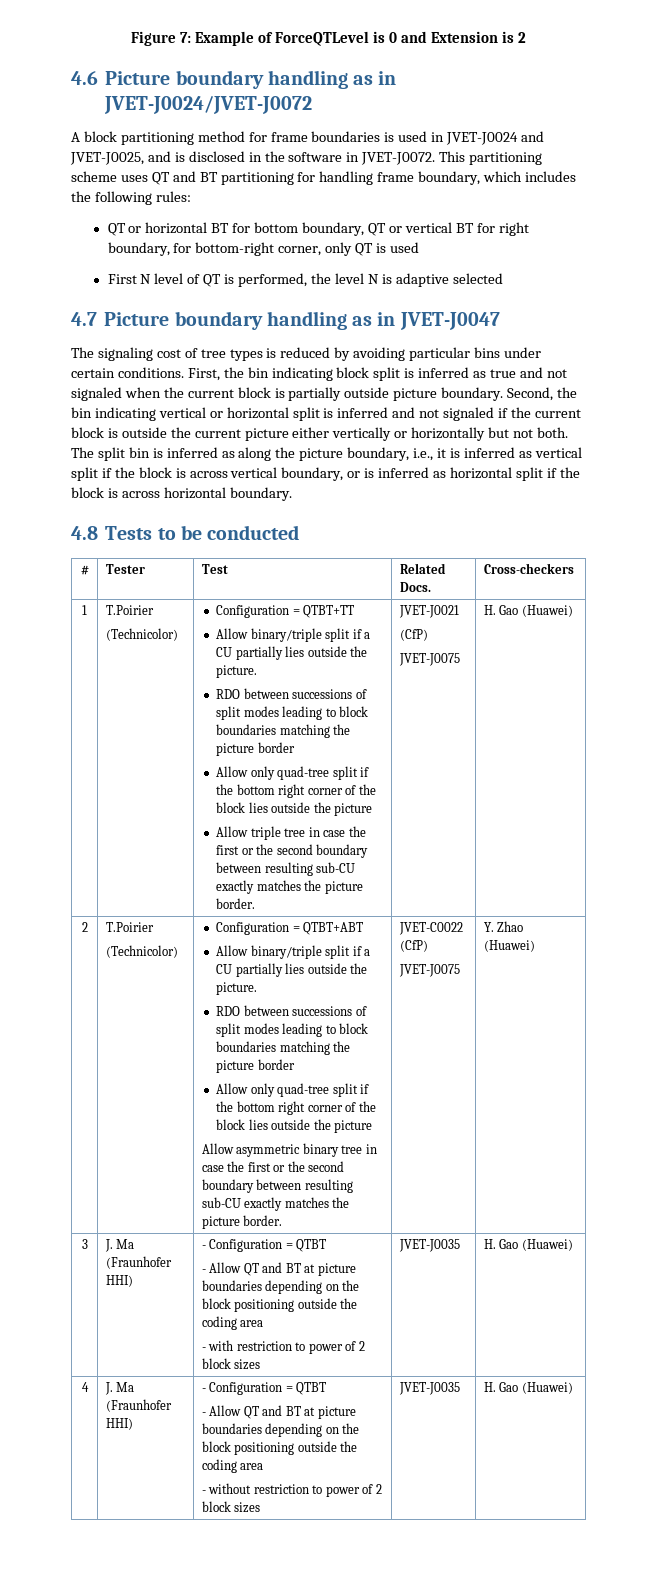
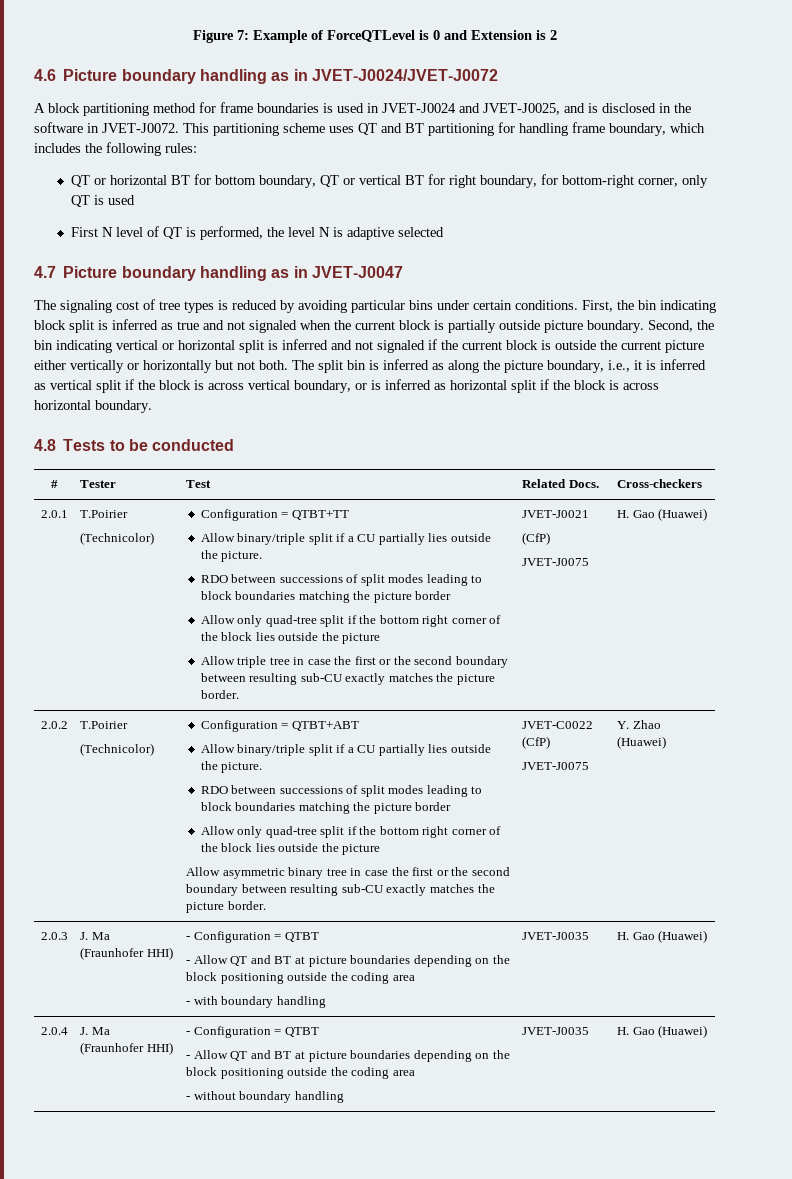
[82,605,87,615] 1 -> [41,510,68,518] 2.0.1
[81,922,88,932] 2 -> [41,721,68,729] 2.0.2
[81,1239,88,1249] 3 -> [41,932,68,940] 2.0.3
[236,1341,365,1354] [201,1358,261,1370] restriction to power of 2 block sizes -> [221,996,326,1008] boundary handling
[81,1382,89,1392] 4 -> [41,1027,68,1035] 2.0.4
[253,1484,382,1497] [201,1501,261,1513] restriction to power of 2 block sizes -> [239,1091,344,1103] boundary handling

